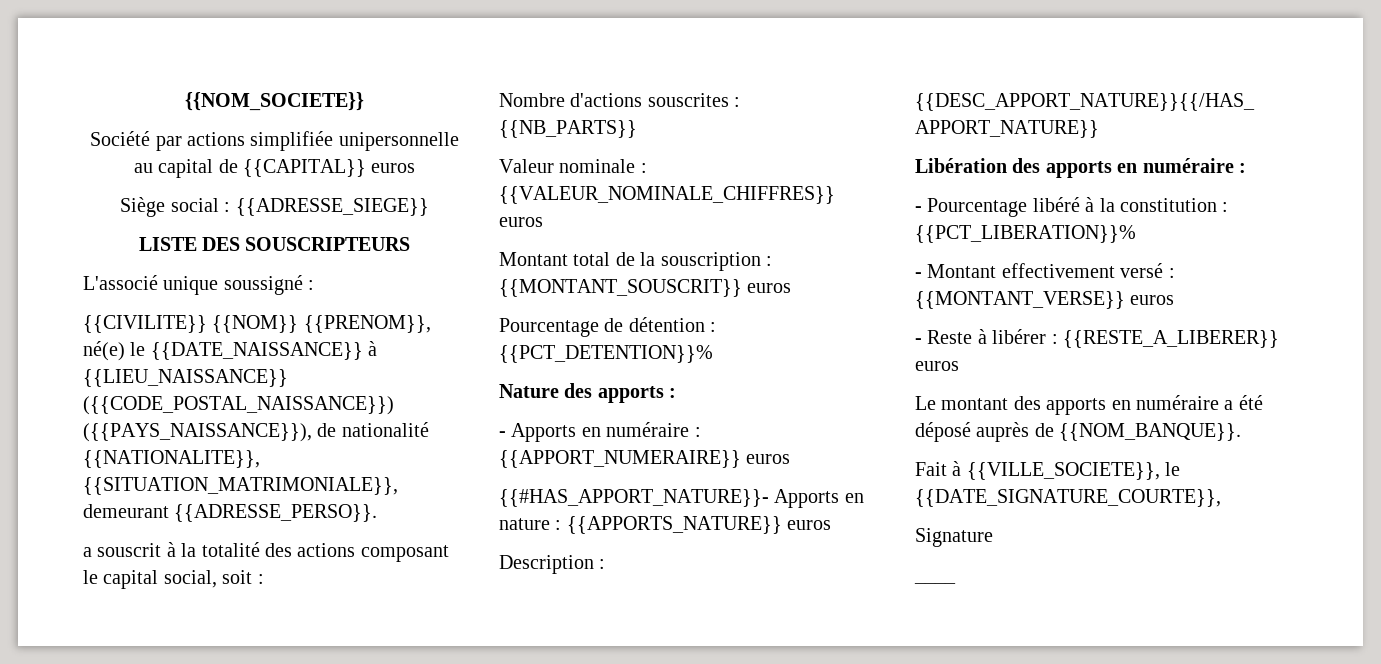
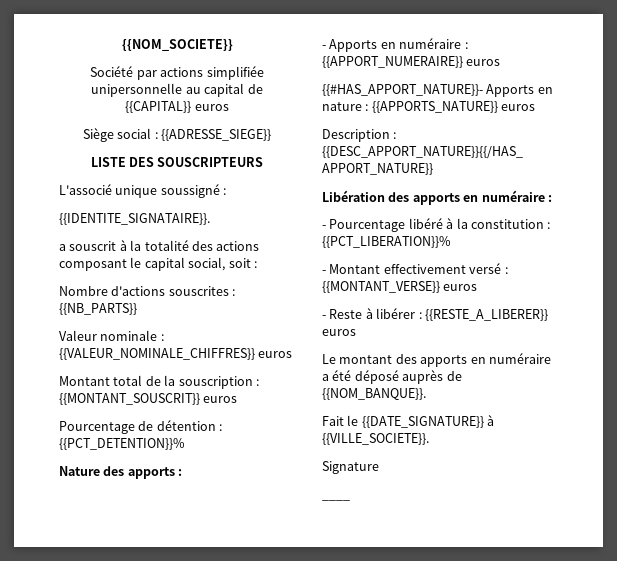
[83,315,431,333] [83,341,378,361] [83,369,288,387] [83,396,394,415] [83,422,429,442] [83,450,260,468] [83,477,398,495] [83,504,378,522] {{CIVILITE}} {{NOM}} {{PRENOM}}, né(e) le {{DATE_NAISSANCE}} à {{LIEU_NAISSANCE}} ({{CODE_POSTAL_NAISSANCE}}) ({{PAYS_NAISSANCE}}), de nationalité {{NATIONALITE}}, {{SITUATION_MATRIMONIALE}}, demeurant {{ADRESSE_PERSO}}. -> [59,213,210,225] {{IDENTITE_SIGNATAIRE}}.
[952,461,1181,480] [915,489,1221,507] à {{VILLE_SOCIETE}}, le {{DATE_SIGNATURE_COURTE}}, -> [347,415,495,428] [322,433,429,445] le {{DATE_SIGNATURE}} à {{VILLE_SOCIETE}}.

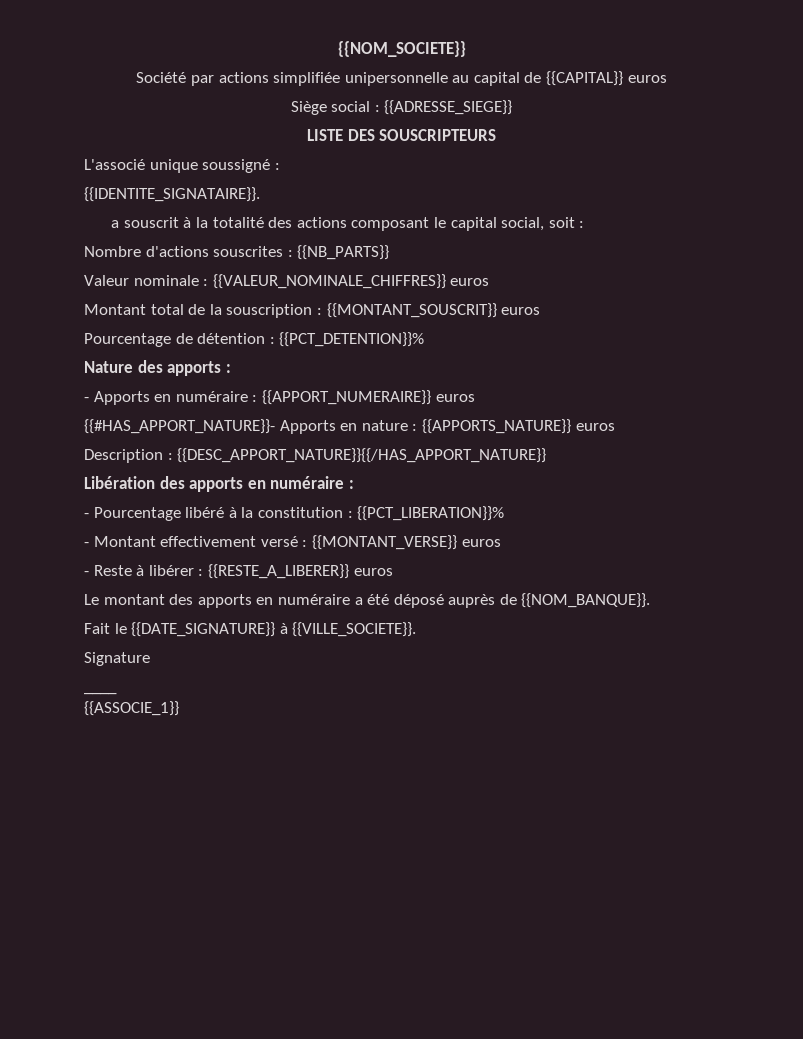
(350, 500) none -> [84,701,179,716] // {{ASSOCIE_1}}

